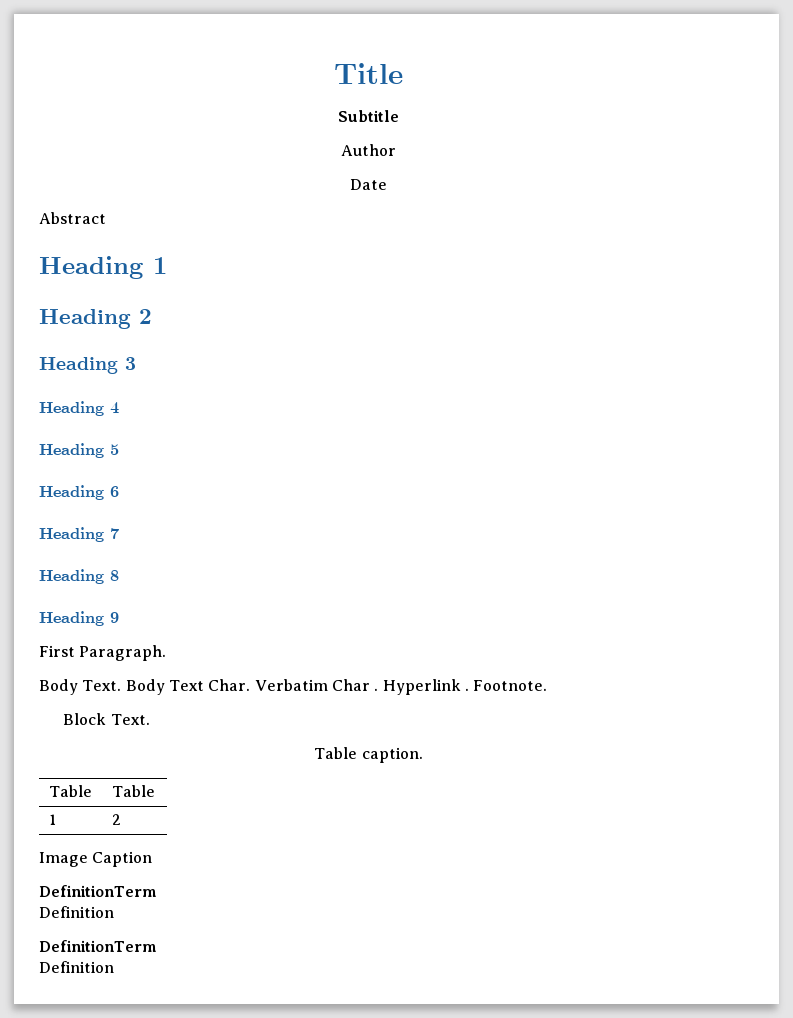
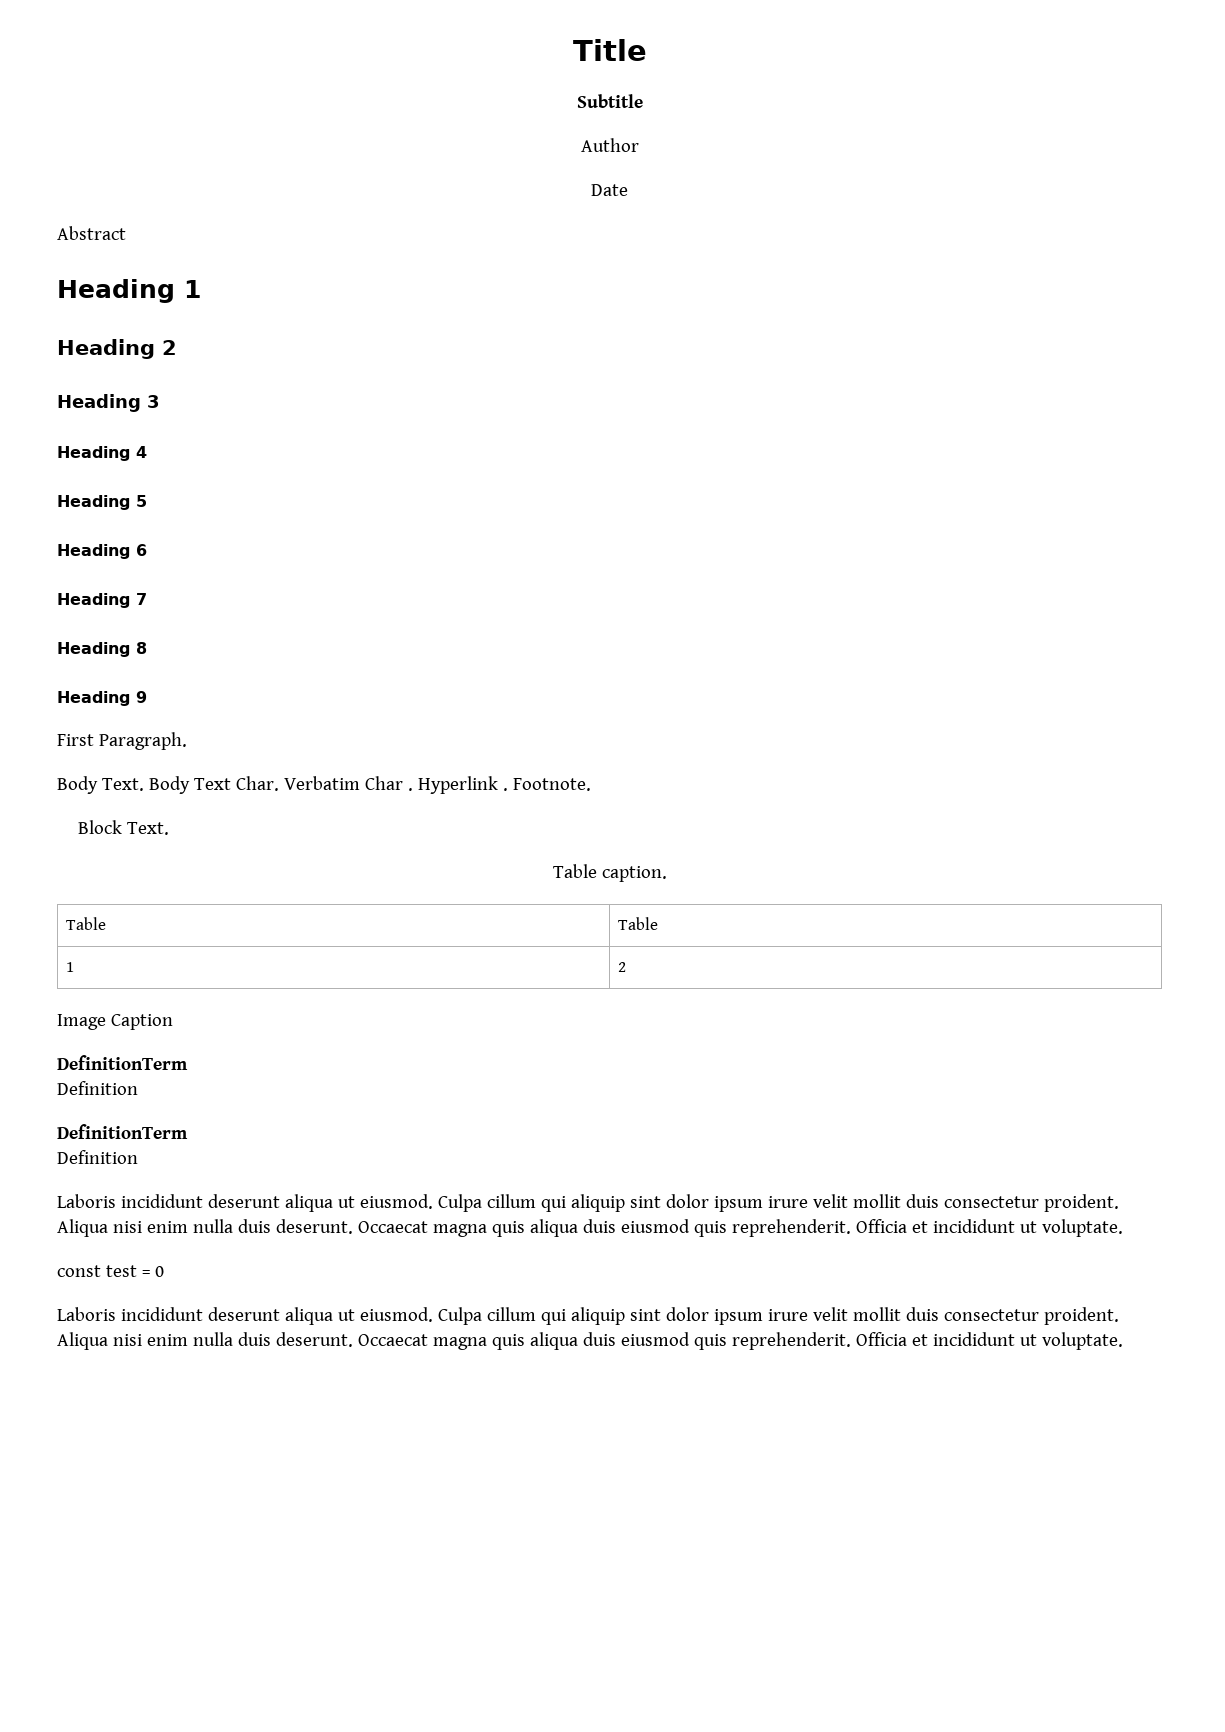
(114, 967) none -> [57,1194,1119,1212] [57,1219,1123,1237] [57,1265,164,1277] [57,1307,1119,1325] [57,1332,1123,1350] // Laboris incididunt deserunt aliqua ut eiusmod. Culpa cillum qui aliquip sint dolor ipsum irure velit mollit duis consectetur proident. Aliqua nisi enim nulla duis deserunt. Occaecat magna quis aliqua duis eiusmod quis reprehenderit. Officia et incididunt ut voluptate. // const test = 0 // Laboris incididunt deserunt aliqua ut eiusmod. Culpa cillum qui aliquip sint dolor ipsum irure velit mollit duis consectetur proident. Aliqua nisi enim nulla duis deserunt. Occaecat magna quis aliqua duis eiusmod quis reprehenderit. Officia et incididunt ut voluptate.

